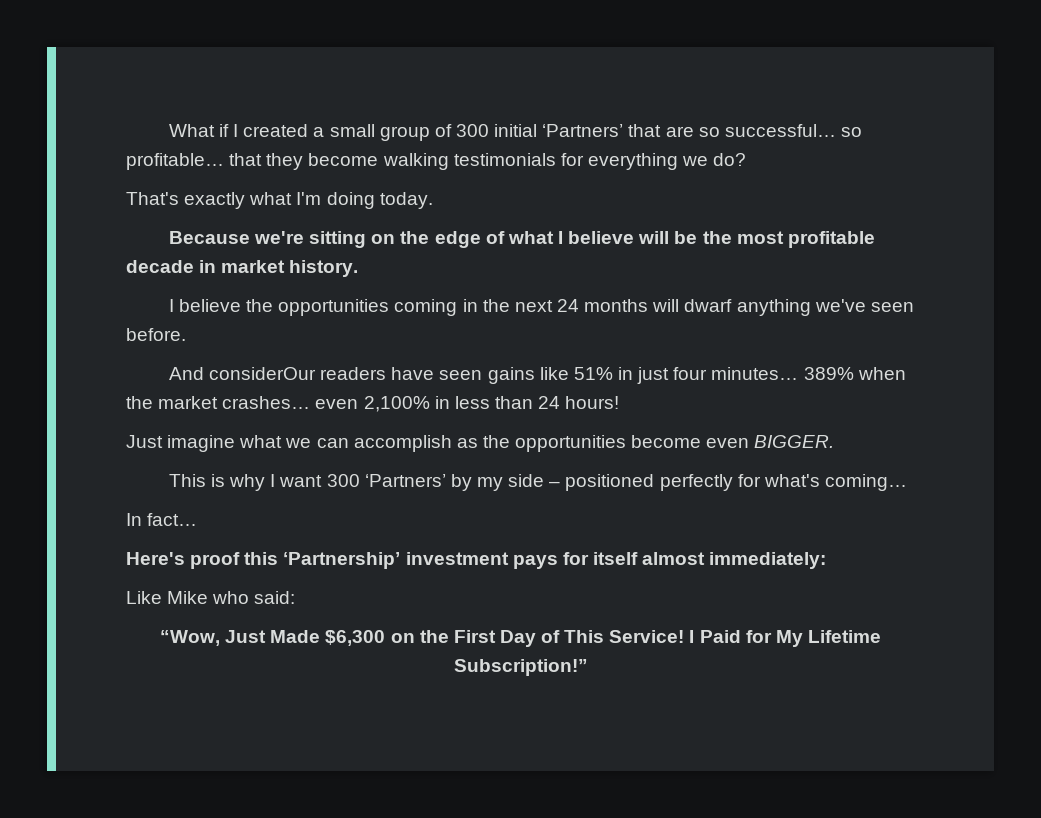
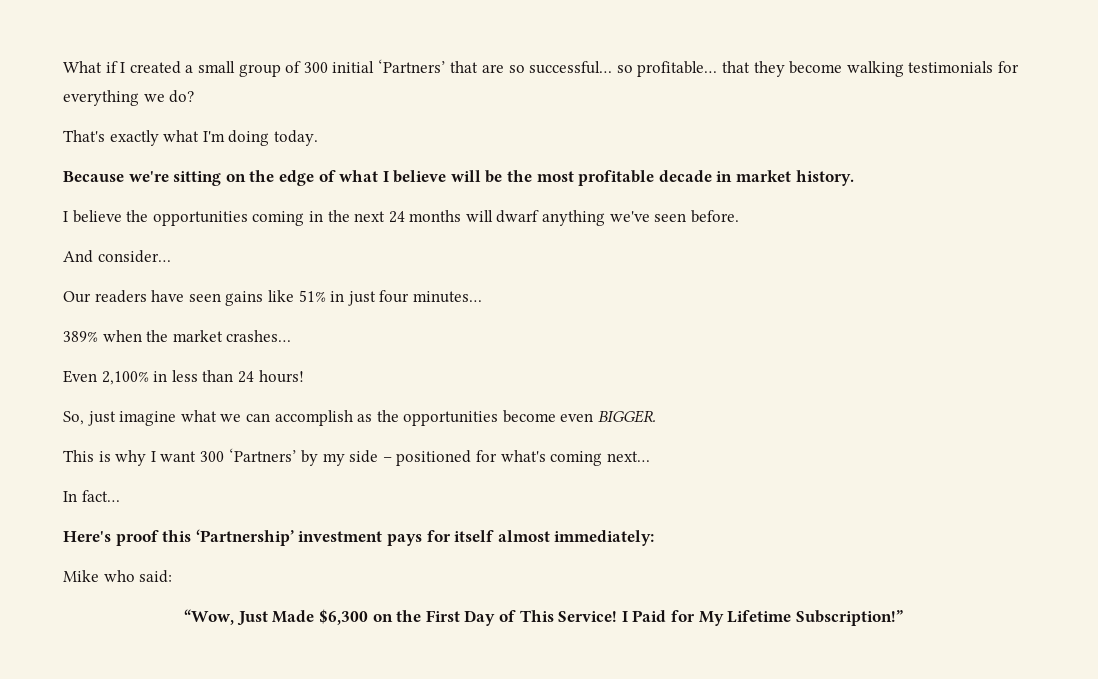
[209,367,317,380] considerOur -> [97,250,171,263] [63,291,91,303] consider… // Our
(799, 373) none -> (482, 297) //
[315,399,359,409] even -> [63,370,97,383] // Even
[126,435,163,448] Just -> [63,411,116,426] So, just
[659,474,733,491] perfectly -> (472, 458) none
[824,474,907,491] coming… -> [550,451,650,466] coming next…
[126,591,162,604] Like -> (655, 538) none

